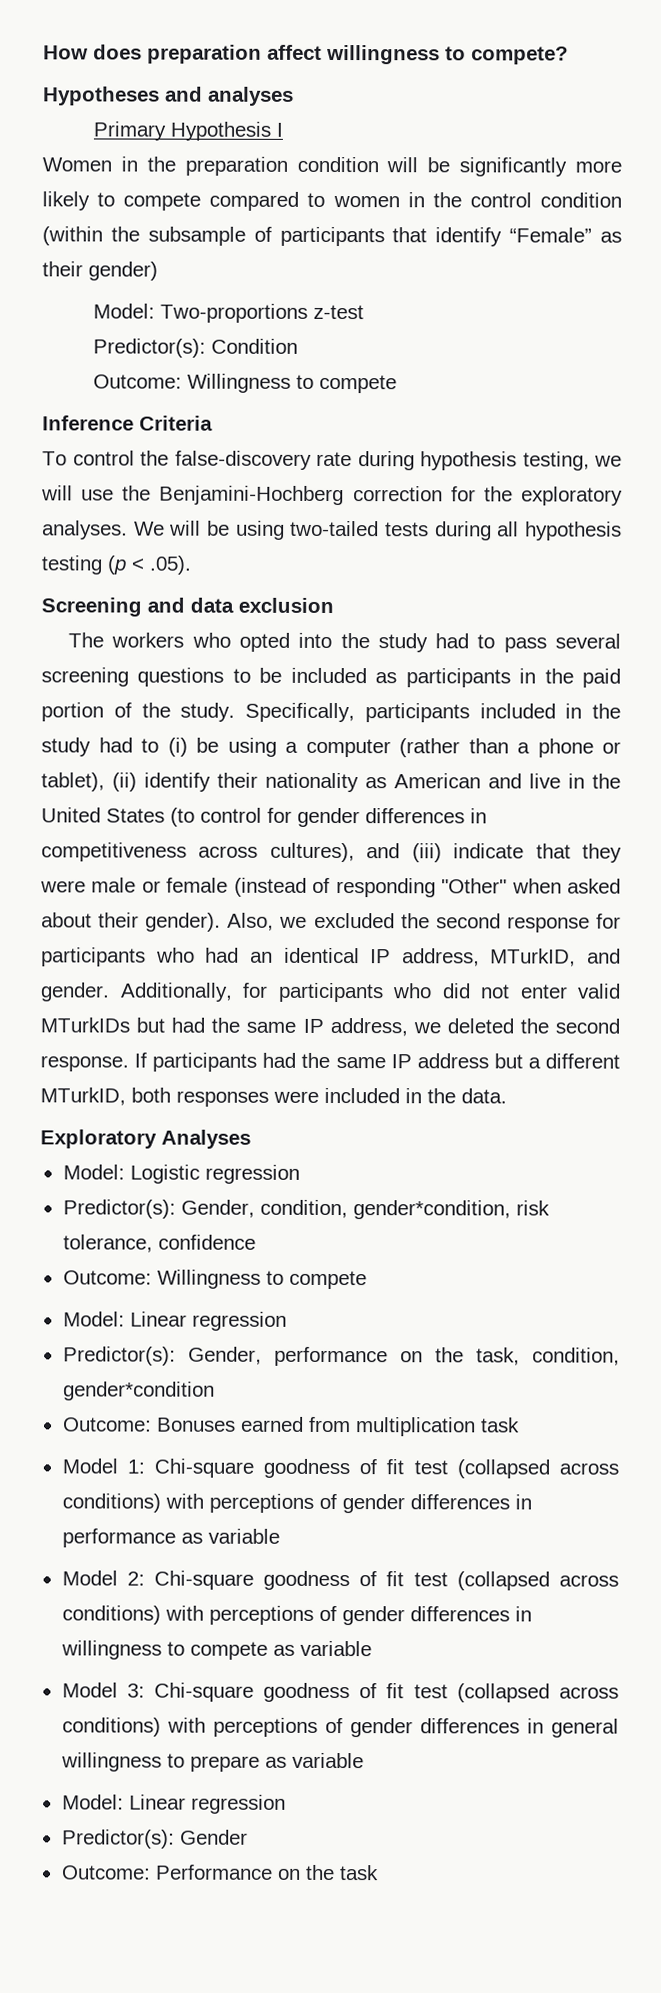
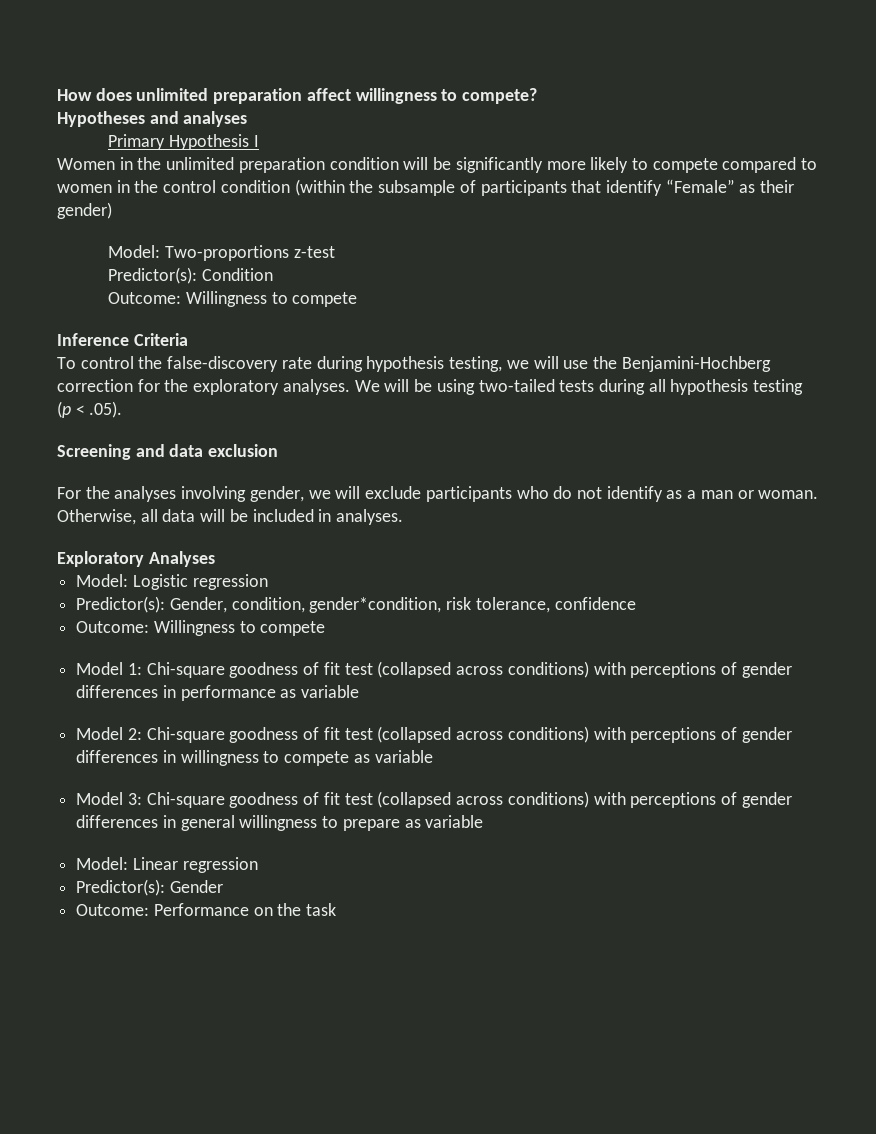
(142, 52) none -> [136,88,209,101] unlimited
(176, 164) none -> [166,157,235,170] unlimited
[68,632,621,653] [41,667,622,688] [41,702,621,723] [41,737,621,758] [41,772,621,793] [41,807,487,828] [41,842,623,863] [40,877,622,898] [41,912,621,933] [41,947,621,967] [40,982,621,1003] [40,1017,621,1037] [40,1052,621,1072] [40,1087,507,1107] The workers who opted into the study had to pass several screening questions to be included as participants in the paid portion of the study. Specifically, participants included in the study had to (i) be using a computer (rather than a phone or tablet), (ii) identify their nationality as American and live in the United States (to control for gender differences in competitiveness across cultures), and (iii) indicate that they were male or female (instead of responding "Other" when asked about their gender). Also, we excluded the second response for participants who had an identical IP address, MTurkID, and gender. Additionally, for participants who did not enter valid MTurkIDs but had the same IP address, we deleted the second response. If participants had the same IP address but a different MTurkID, both responses were included in the data. -> [57,486,819,502] [57,509,404,525] For the analyses involving gender, we will exclude participants who do not identify as a man or woman. Otherwise, all data will be included in analyses.
[62,1311,287,1331] [62,1346,620,1367] [62,1381,215,1401] [62,1416,520,1437] // Model: Linear regression // Predictor(s): Gender, performance on the task, condition, gender*condition // Outcome: Bonuses earned from multiplication task -> (326, 628) none

